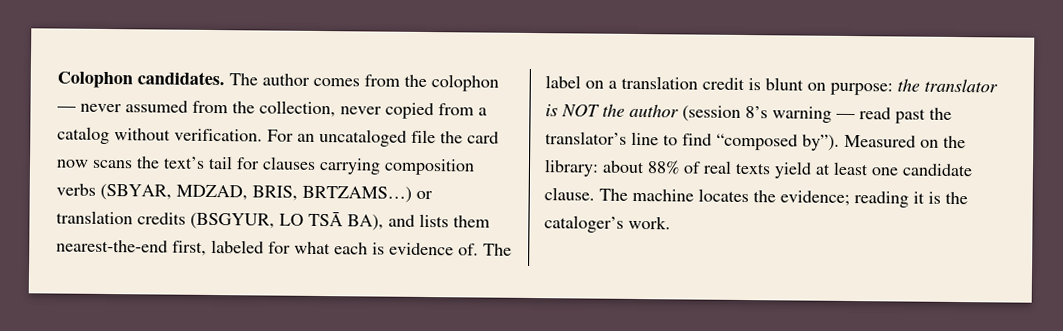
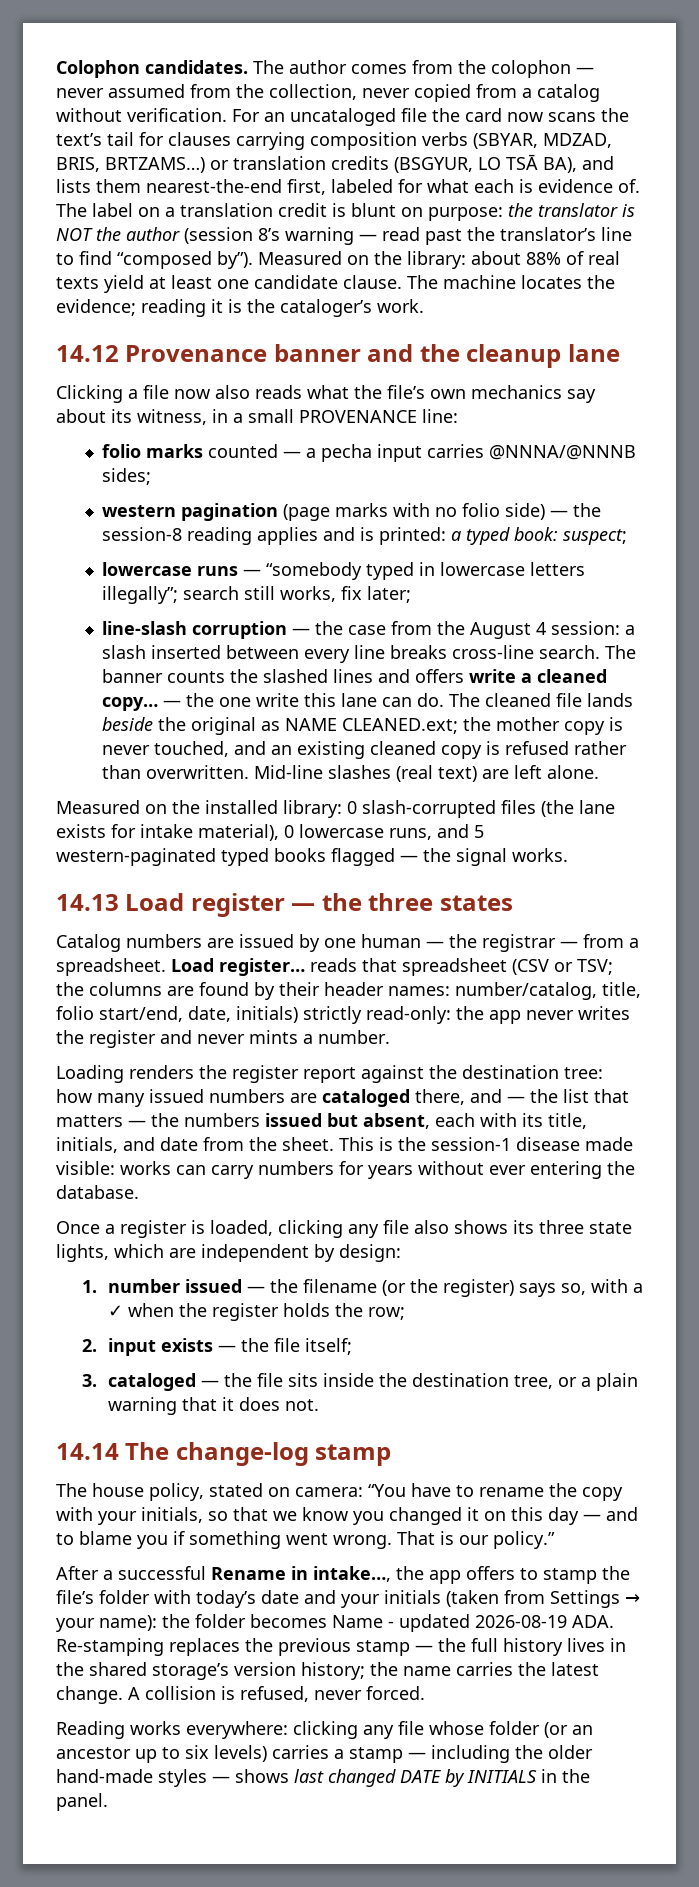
(671, 222) none -> [56,344,620,368] [56,385,596,403] [56,409,458,425] [101,444,636,462] [101,468,151,485] [101,503,601,521] [101,527,627,545] [101,562,585,580] [101,586,411,604] [101,621,635,639] [101,645,636,663] [101,669,607,683] [101,693,633,711] [101,717,623,735] [101,741,627,759] [101,765,599,782] [56,800,615,818] [56,824,484,841] [56,848,568,866] [56,893,513,917] [56,934,639,952] [56,958,613,976] [56,982,641,1000] [56,1006,630,1024] [56,1030,390,1048] [56,1065,603,1083] [56,1089,629,1107] [56,1113,587,1129] [56,1137,633,1153] [56,1161,635,1179] [56,1185,139,1199] [56,1220,632,1238] [56,1244,401,1262] [81,1279,643,1297] [107,1303,405,1321] [81,1338,352,1356] [81,1373,638,1391] [107,1397,319,1415] [56,1442,392,1466] [56,1483,623,1501] [56,1507,638,1525] [56,1531,555,1549] [56,1566,630,1584] [56,1590,640,1608] [56,1614,614,1632] [56,1638,626,1656] [56,1662,599,1680] [56,1686,425,1704] [56,1721,593,1739] [56,1745,593,1763] [56,1769,590,1787] [56,1793,108,1811] // 14.12 Provenance banner and the cleanup lane // Clicking a file now also reads what the file’s own mechanics say about its witness, in a small PROVENANCE line: // folio marks counted — a pecha input carries @NNNA/@NNNB sides; // western pagination (page marks with no folio side) — the session-8 reading applies and is printed: a typed book: suspect; // lowercase runs — “somebody typed in lowercase letters illegally”; search still works, fix later; // line-slash corruption — the case from the August 4 session: a slash inserted between every line breaks cross-line search. The banner counts the slashed lines and offers write a cleaned copy… — the one write this lane can do. The cleaned file lands beside the original as NAME CLEANED.ext; the mother copy is never touched, and an existing cleaned copy is refused rather than overwritten. Mid-line slashes (real text) are left alone. // Measured on the installed library: 0 slash-corrupted files (the lane exists for intake material), 0 lowercase runs, and 5 western-paginated typed books flagged — the signal works. // 14.13 Load register — the three states // Catalog numbers are issued by one human — the registrar — from a spreadsheet. Load register… reads that spreadsheet (CSV or TSV; the columns are found by their header names: number/catalog, title, folio start/end, date, initials) strictly read-only: the app never writes the register and never mints a number. // Loading renders the register report against the destination tree: how many issued numbers are cataloged there, and — the list that matters — the numbers issued but absent, each with its title, initials, and date from the sheet. This is the session-1 disease made visible: works can carry numbers for years without ever entering the database. // Once a register is loaded, clicking any file also shows its three state lights, which are independent by design: // 1. number issued — the filename (or the register) says so, with a ✓ when the register holds the row; // 2. input exists — the file itself; // 3. cataloged — the file sits inside the destination tree, or a plain warning that it does not. // 14.14 The change-log stamp // The house policy, stated on camera: “You have to rename the copy with your initials, so that we know you changed it on this day — and to blame you if something went wrong. That is our policy.” // After a successful Rename in intake…, the app offers to stamp the file’s folder with today’s date and your initials (taken from Settings → your name): the folder becomes Name - updated 2026-08-19 ADA. Re-stamping replaces the previous stamp — the full history lives in the shared storage’s version history; the name carries the latest change. A collision is refused, never forced. // Reading works everywhere: clicking any file whose folder (or an ancestor up to six levels) carries a stamp — including the older hand-made styles — shows last changed DATE by INITIALS in the panel.

